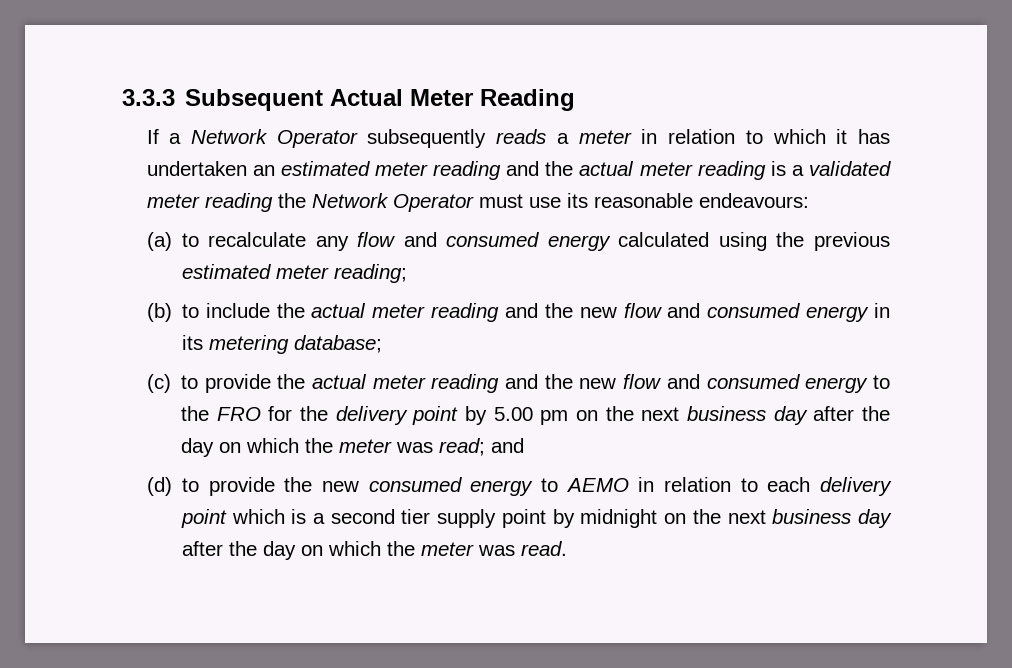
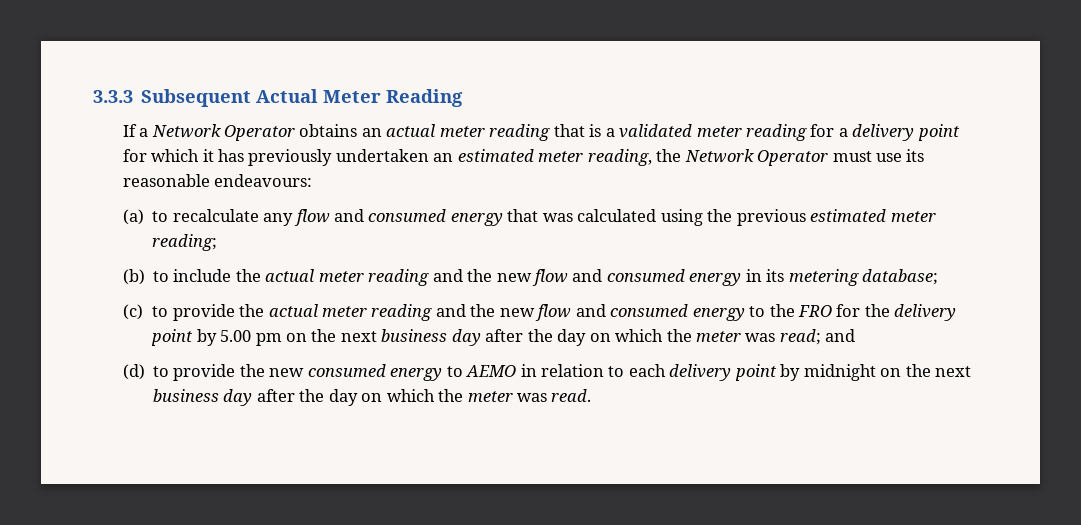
[367,129,891,148] [146,161,766,180] subsequently reads a meter in relation to which it has undertaken an estimated meter reading and the actual meter reading -> [299,124,585,141] obtains an actual meter reading that
(273, 202) none -> [810,124,960,141] [122,149,652,166] for a delivery point for which it has previously undertaken an estimated meter reading,
(611, 243) none -> [507,209,573,222] that was
[231,509,546,528] which is a second tier supply point -> (777, 372) none

